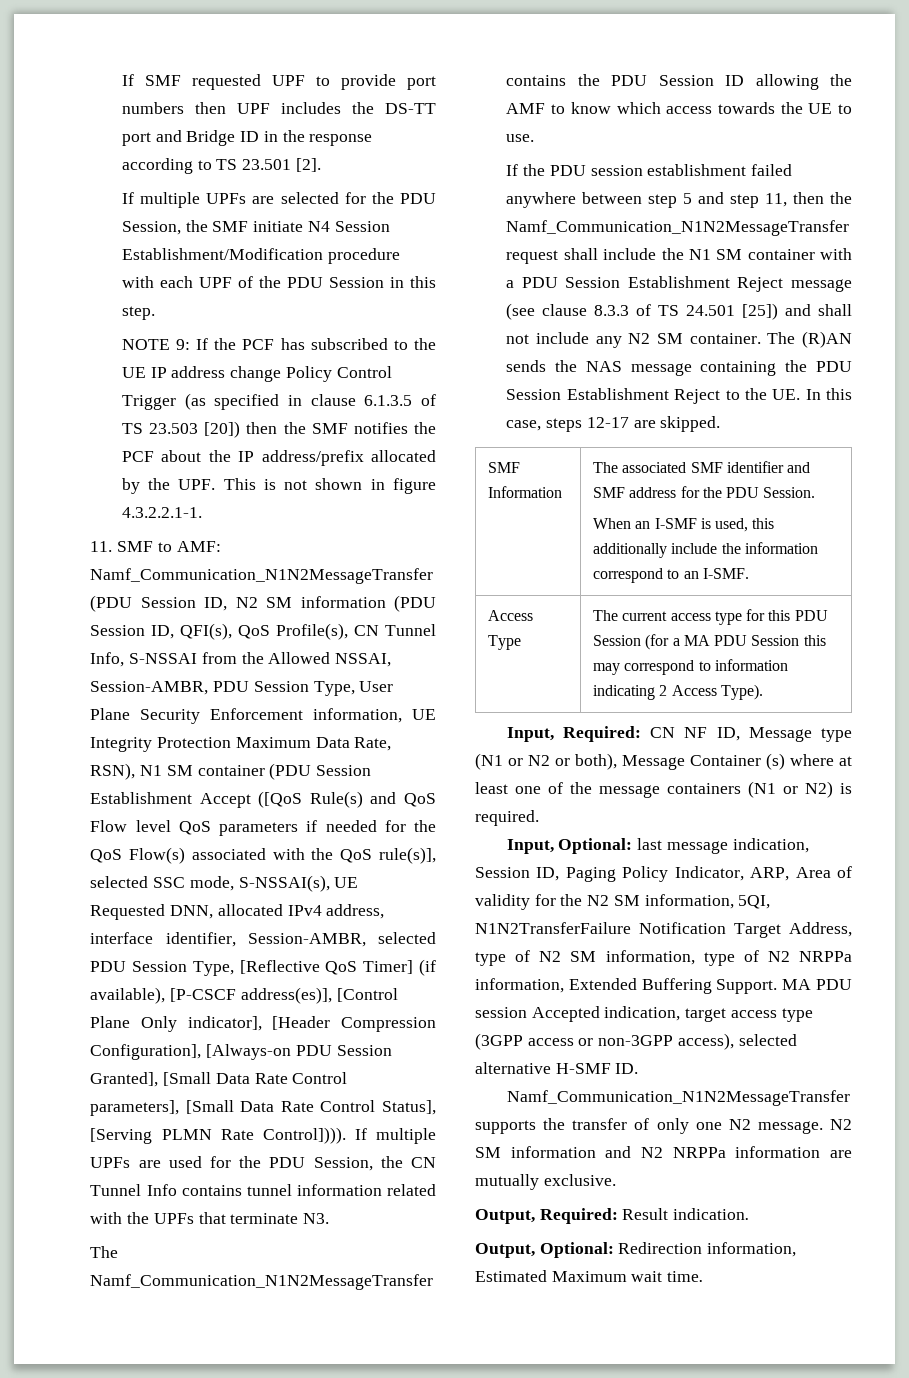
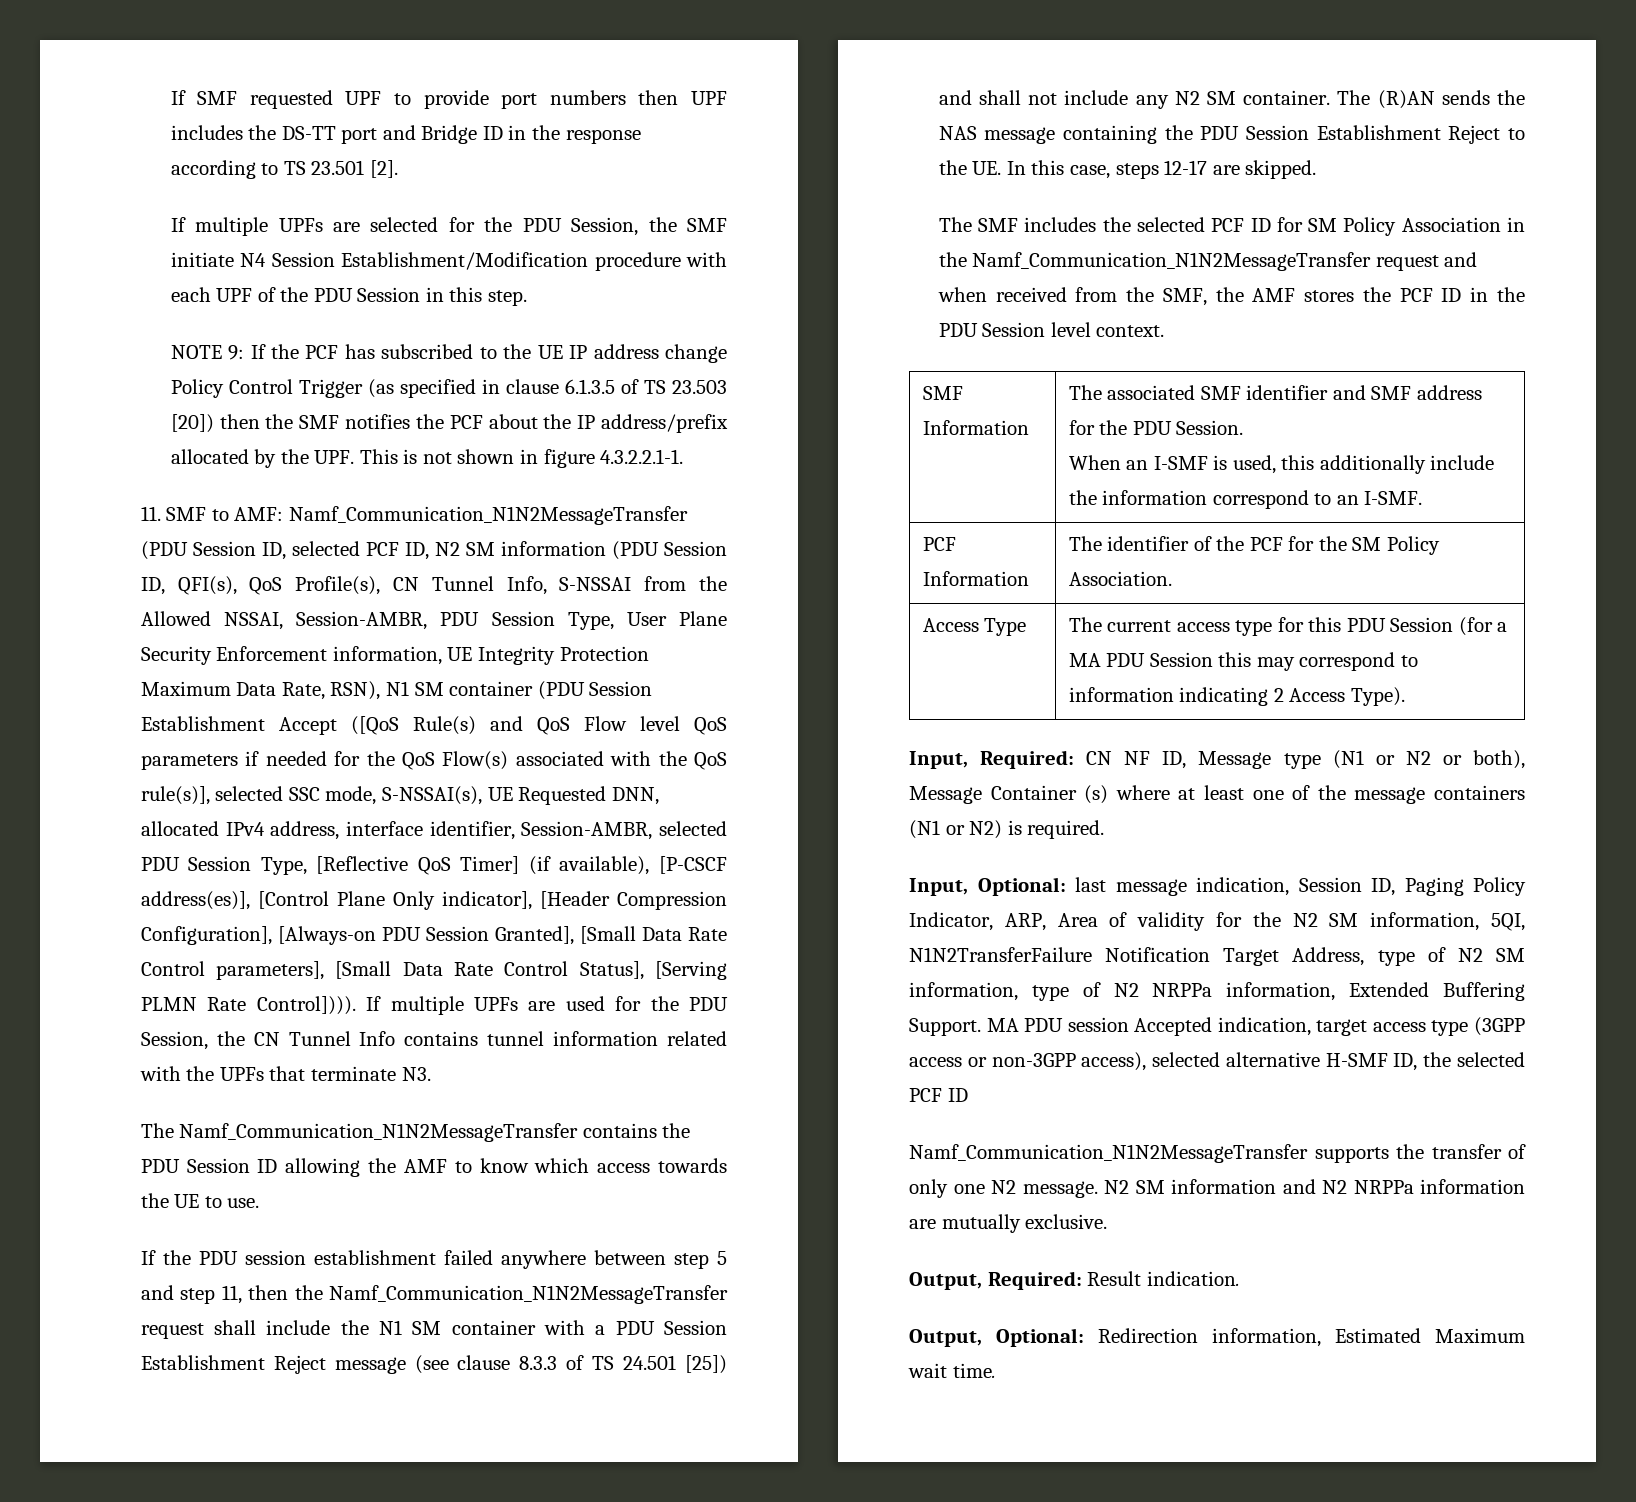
(228, 604) none -> [291,541,429,560] selected PCF ID,
(721, 424) none -> [938,217,1525,236] [938,252,1478,271] [937,287,1525,306] [938,322,1165,337] // The SMF includes the selected PCF ID for SM Policy Association in the Namf_Communication_N1N2MessageTransfer request and when received from the SMF, the AMF stores the PCF ID in the PDU Session level context.
(749, 573) none -> [922,537,956,551] [922,571,1029,586] [1068,536,1440,555] [1068,571,1172,586] // PCF Information | The identifier of the PCF for the SM Policy Association.
[615,1063,639,1074] ID. -> [1393,1052,1525,1071] [909,1088,968,1102] ID, the selected PCF ID

